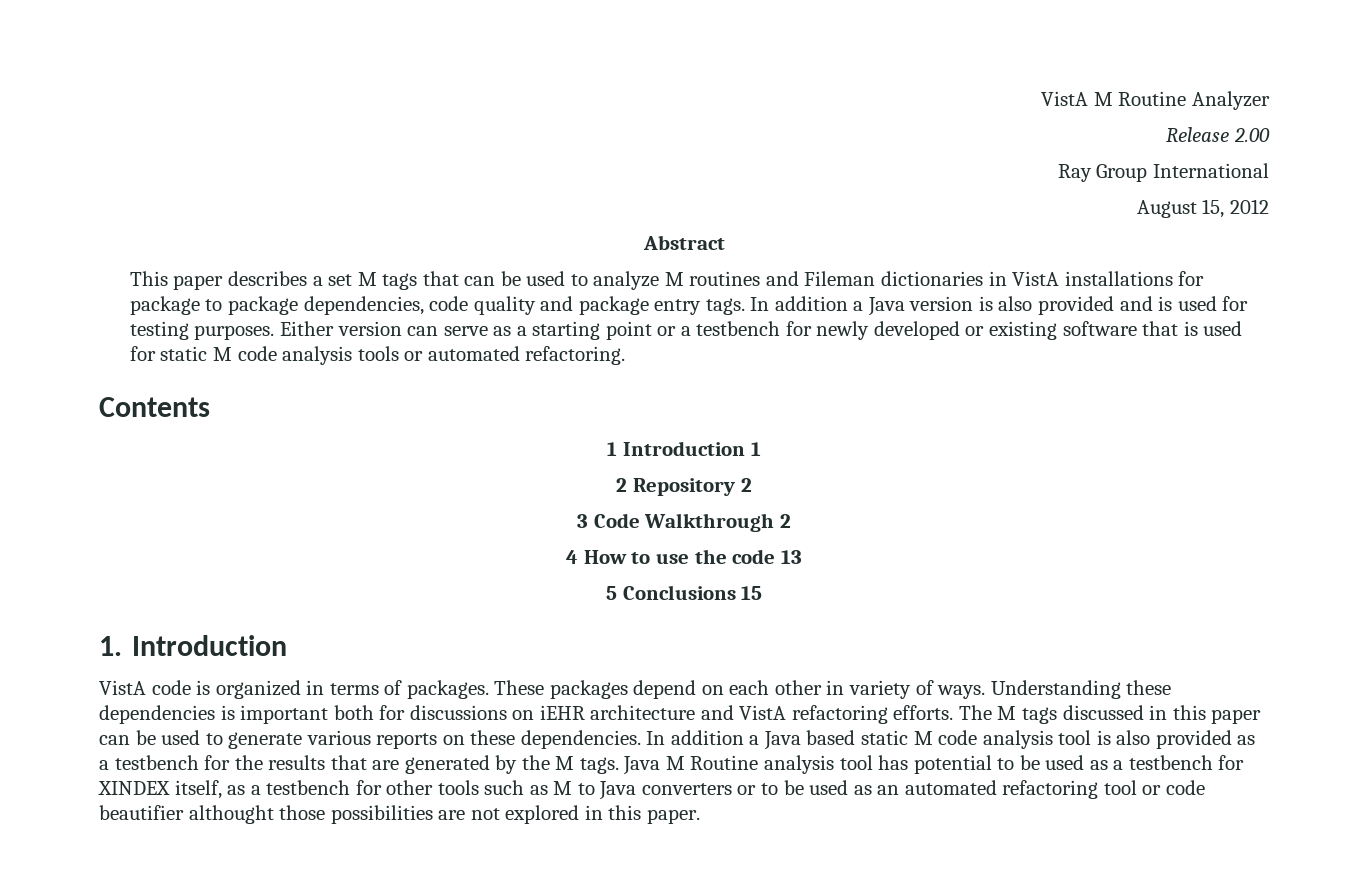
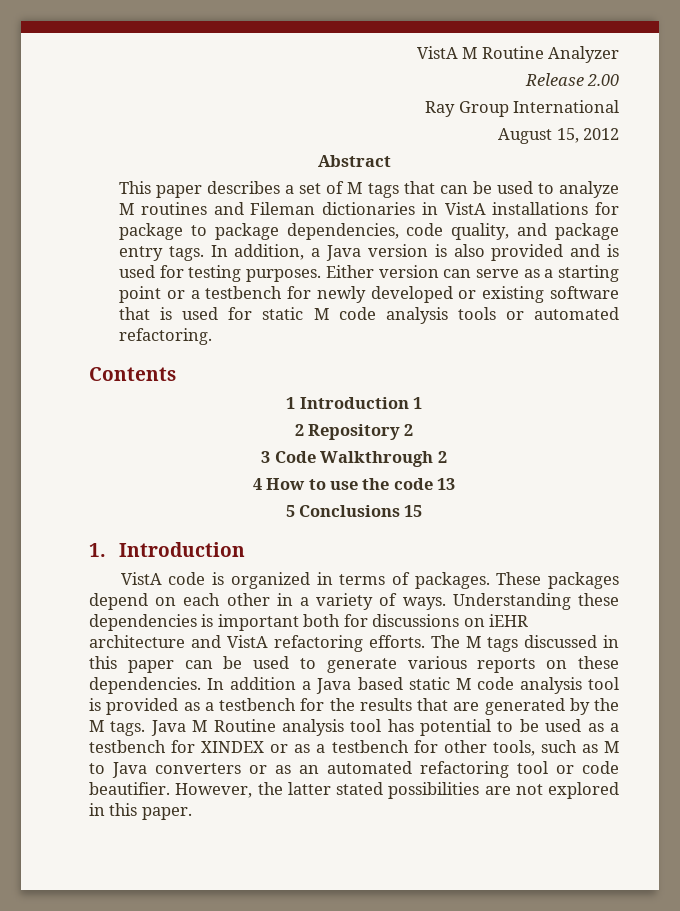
(353, 280) none -> [326,181,345,194] of
[473,296,536,315] quality -> [451,223,510,240] quality,
[774,296,848,311] addition -> [234,244,305,260] addition,
(845, 687) none -> [300,597,309,606] a
[1116,730,1151,745] also -> (101, 704) none
[174,780,222,799] itself, -> [270,744,289,753] or
[437,780,479,795] tools -> [492,740,535,756] tools,
[761,780,849,795] to be used -> (267, 769) none
[99,805,326,824] beautifier althought those -> [89,782,383,798] beautifier. However, the latter stated

